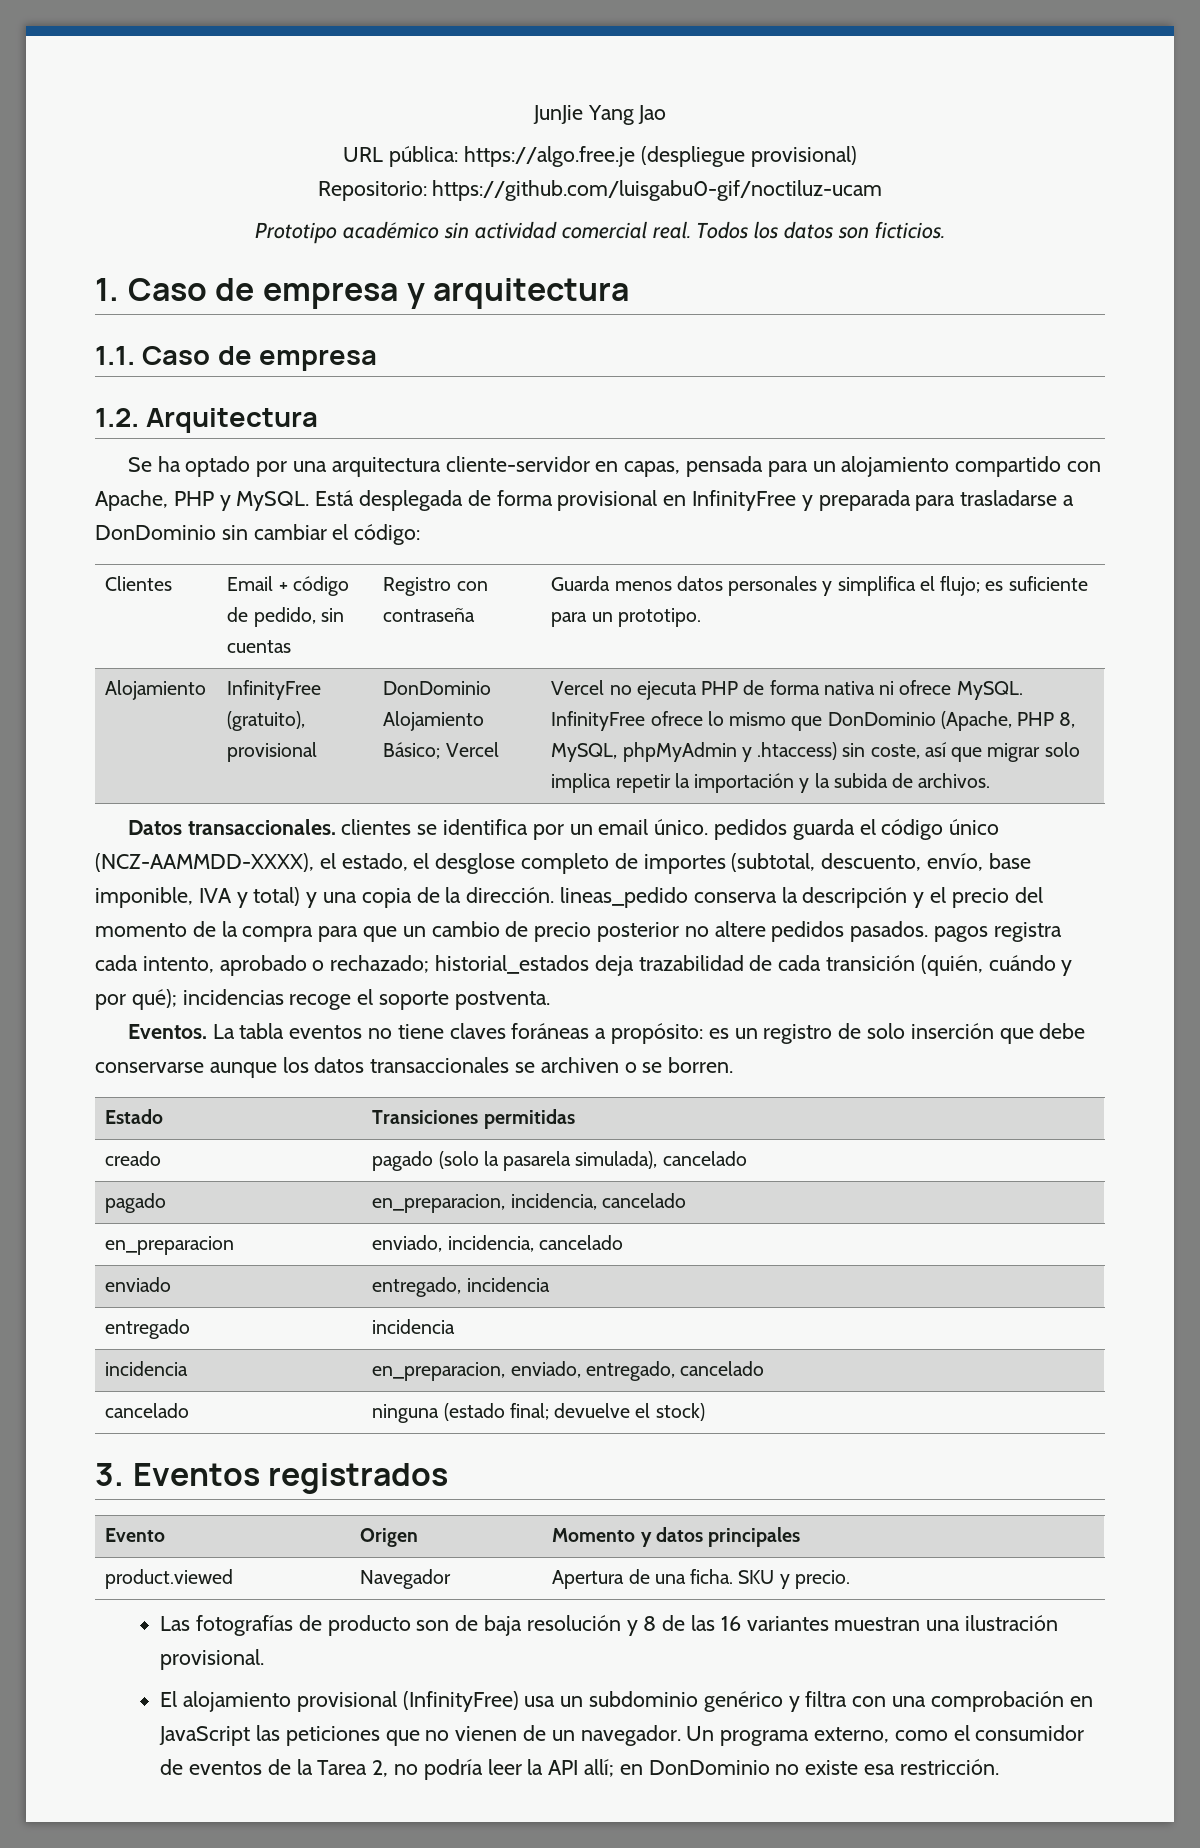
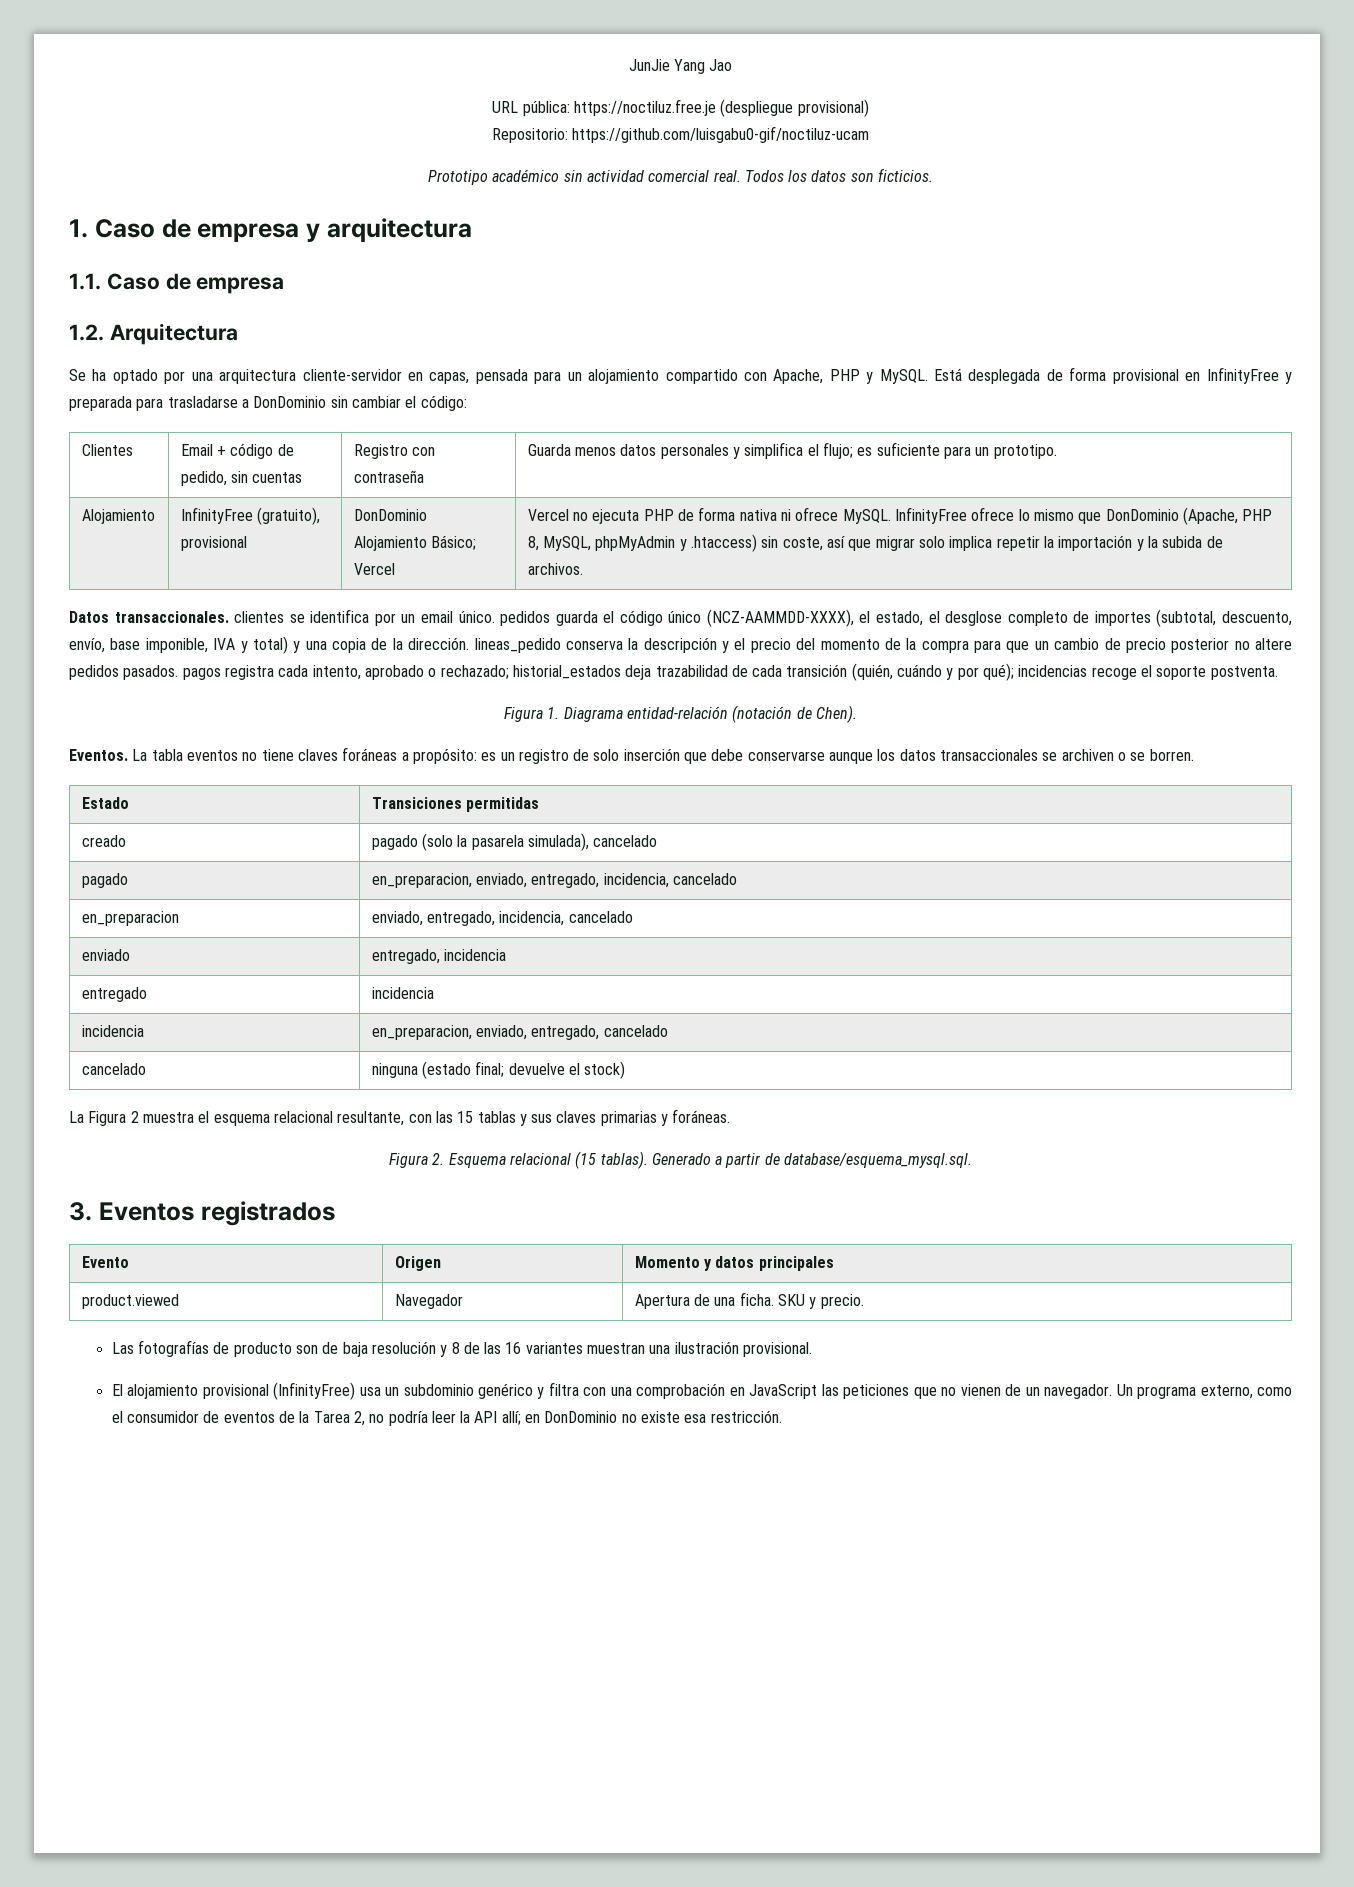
[464,146,636,167] https://algo.free.je -> [574,99,716,116] https://noctiluz.free.je
(550, 1000) none -> [504,705,857,723] // Figura 1. Diagrama entidad-relación (notación de Chen).
(506, 1203) none -> [476,873,600,888] enviado, entregado,
(443, 1243) none -> [427,911,496,926] entregado,
(705, 1412) none -> [69,1109,731,1126] [388,1151,973,1169] // La Figura 2 muestra el esquema relacional resultante, con las 15 tablas y sus claves primarias y foráneas. // Figura 2. Esquema relacional (15 tablas). Generado a partir de database/esquema_mysql.sql.

